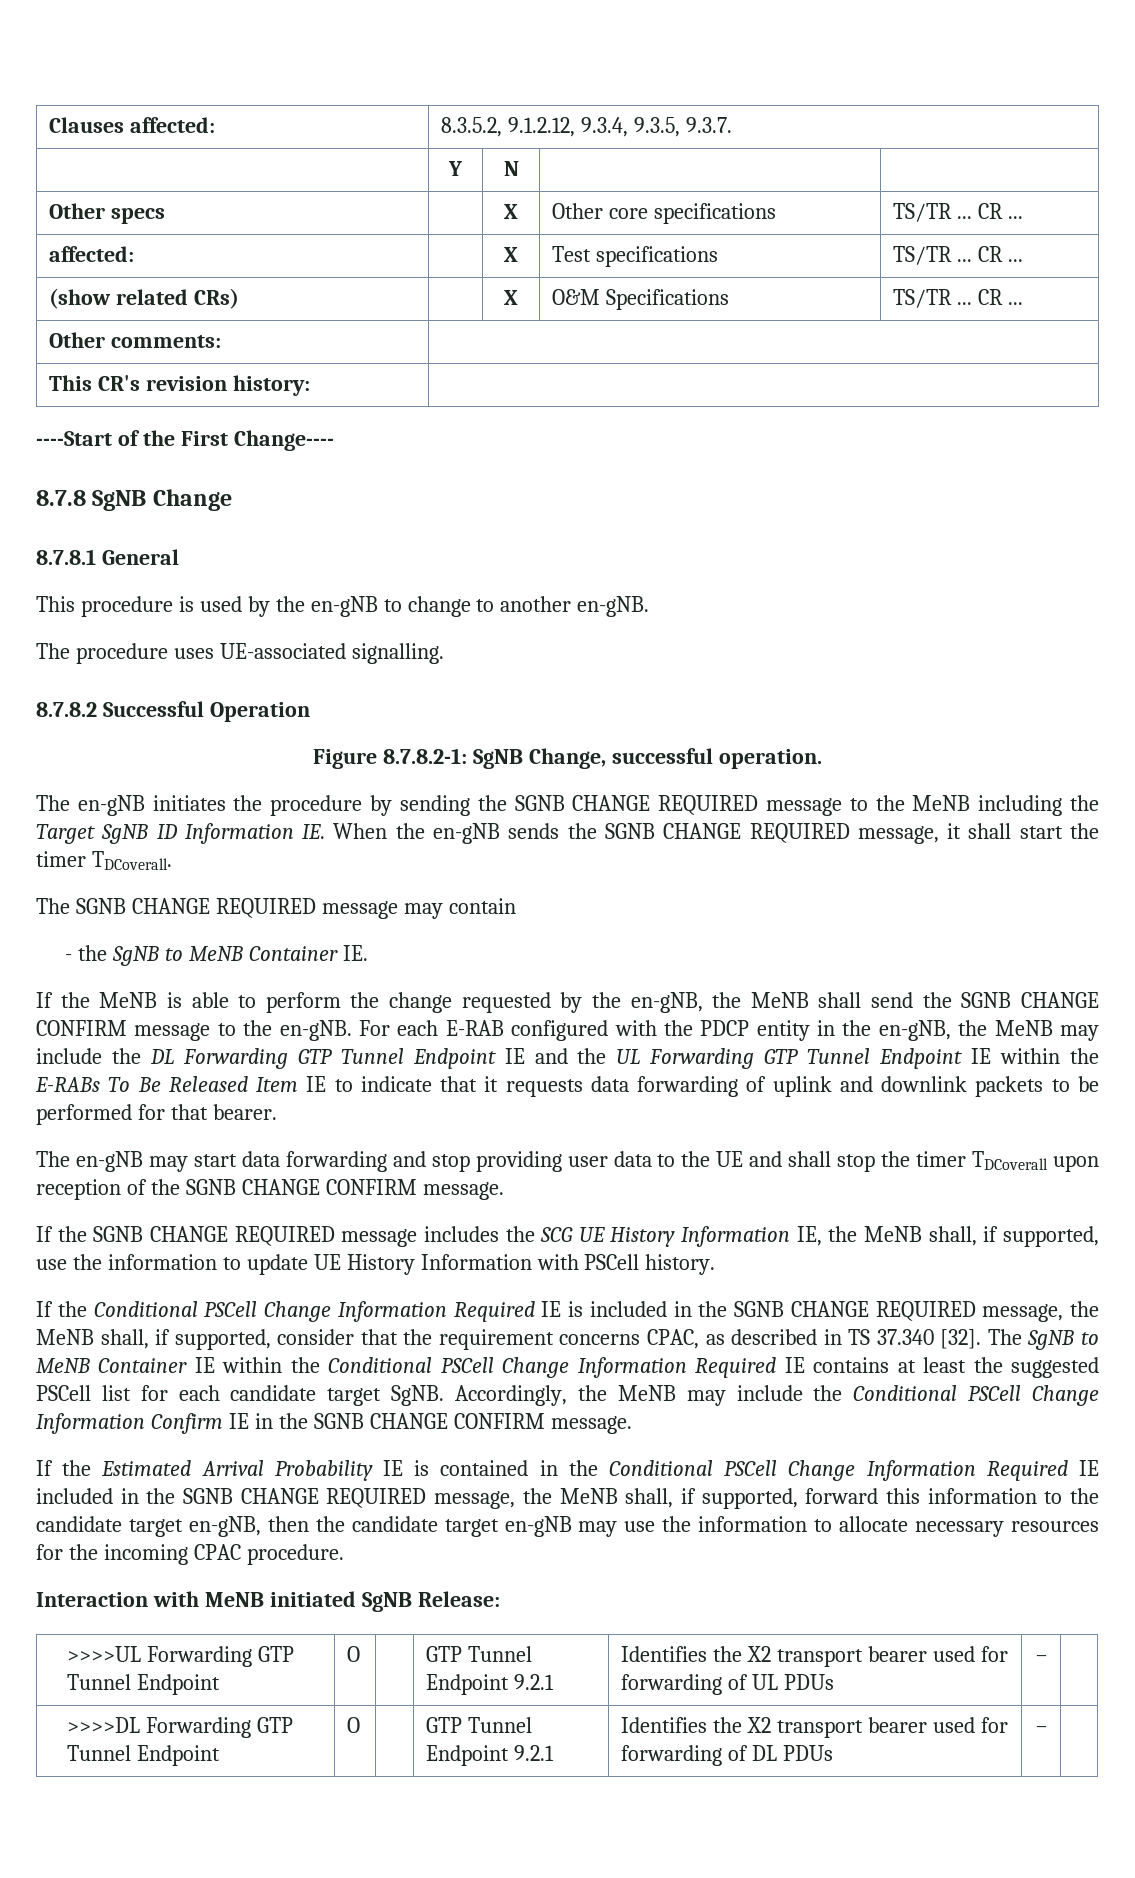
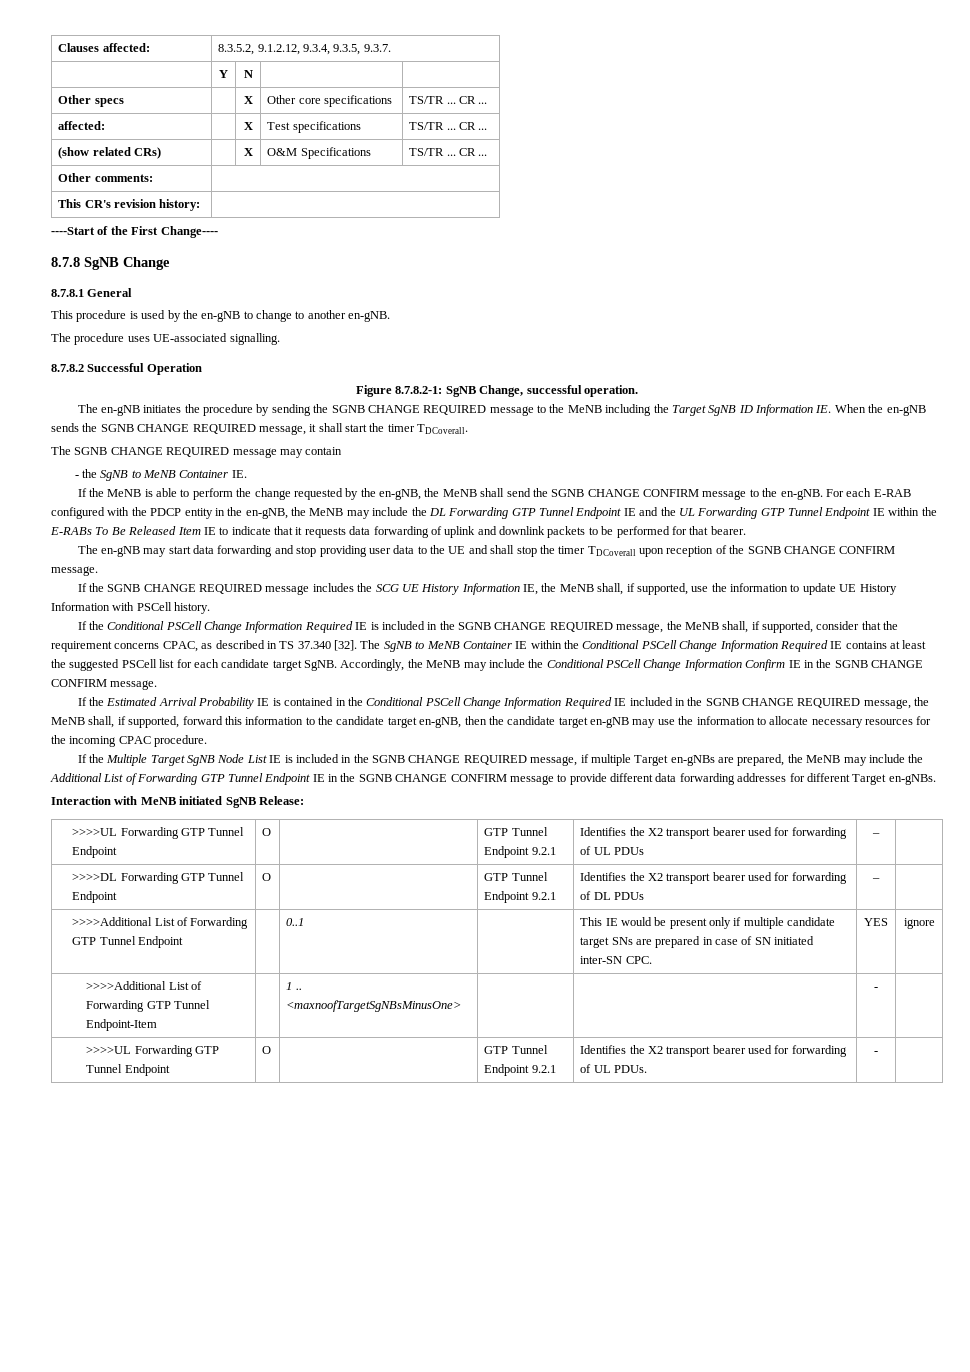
(344, 1554) none -> [77,754,924,766] [50,773,936,785] // If the Multiple Target SgNB Node List IE is included in the SGNB CHANGE REQUIRED message, if multiple Target en-gNBs are prepared, the MeNB may include the Additional List of Forwarding GTP Tunnel Endpoint IE in the SGNB CHANGE CONFIRM message to provide different data forwarding addresses for different Target en-gNBs.
(1047, 1729) none -> [72,917,249,929] [72,936,184,948] [286,918,305,926] [580,917,836,929] [580,936,815,948] [580,956,652,964] [864,918,888,926] [903,918,935,929] [86,981,203,990] [86,1000,211,1012] [86,1019,158,1031] [286,982,302,990] [286,1000,462,1012] [874,987,878,990] [86,1045,220,1057] [86,1064,170,1076] [262,1046,272,1054] [484,1045,548,1054] [484,1064,556,1076] [580,1045,847,1057] [580,1064,647,1073] [874,1051,878,1054] // >>>>Additional List of Forwarding GTP Tunnel Endpoint | | 0..1 | | This IE would be present only if multiple candidate target SNs are prepared in case of SN initiated inter-SN CPC. | YES | ignore // >>>>Additional List of Forwarding GTP Tunnel Endpoint-Item | | 1 .. <maxnoofTargetSgNBsMinusOne> | | | - | // >>>>UL Forwarding GTP Tunnel Endpoint | O | | GTP Tunnel Endpoint 9.2.1 | Identifies the X2 transport bearer used for forwarding of UL PDUs. | - |

